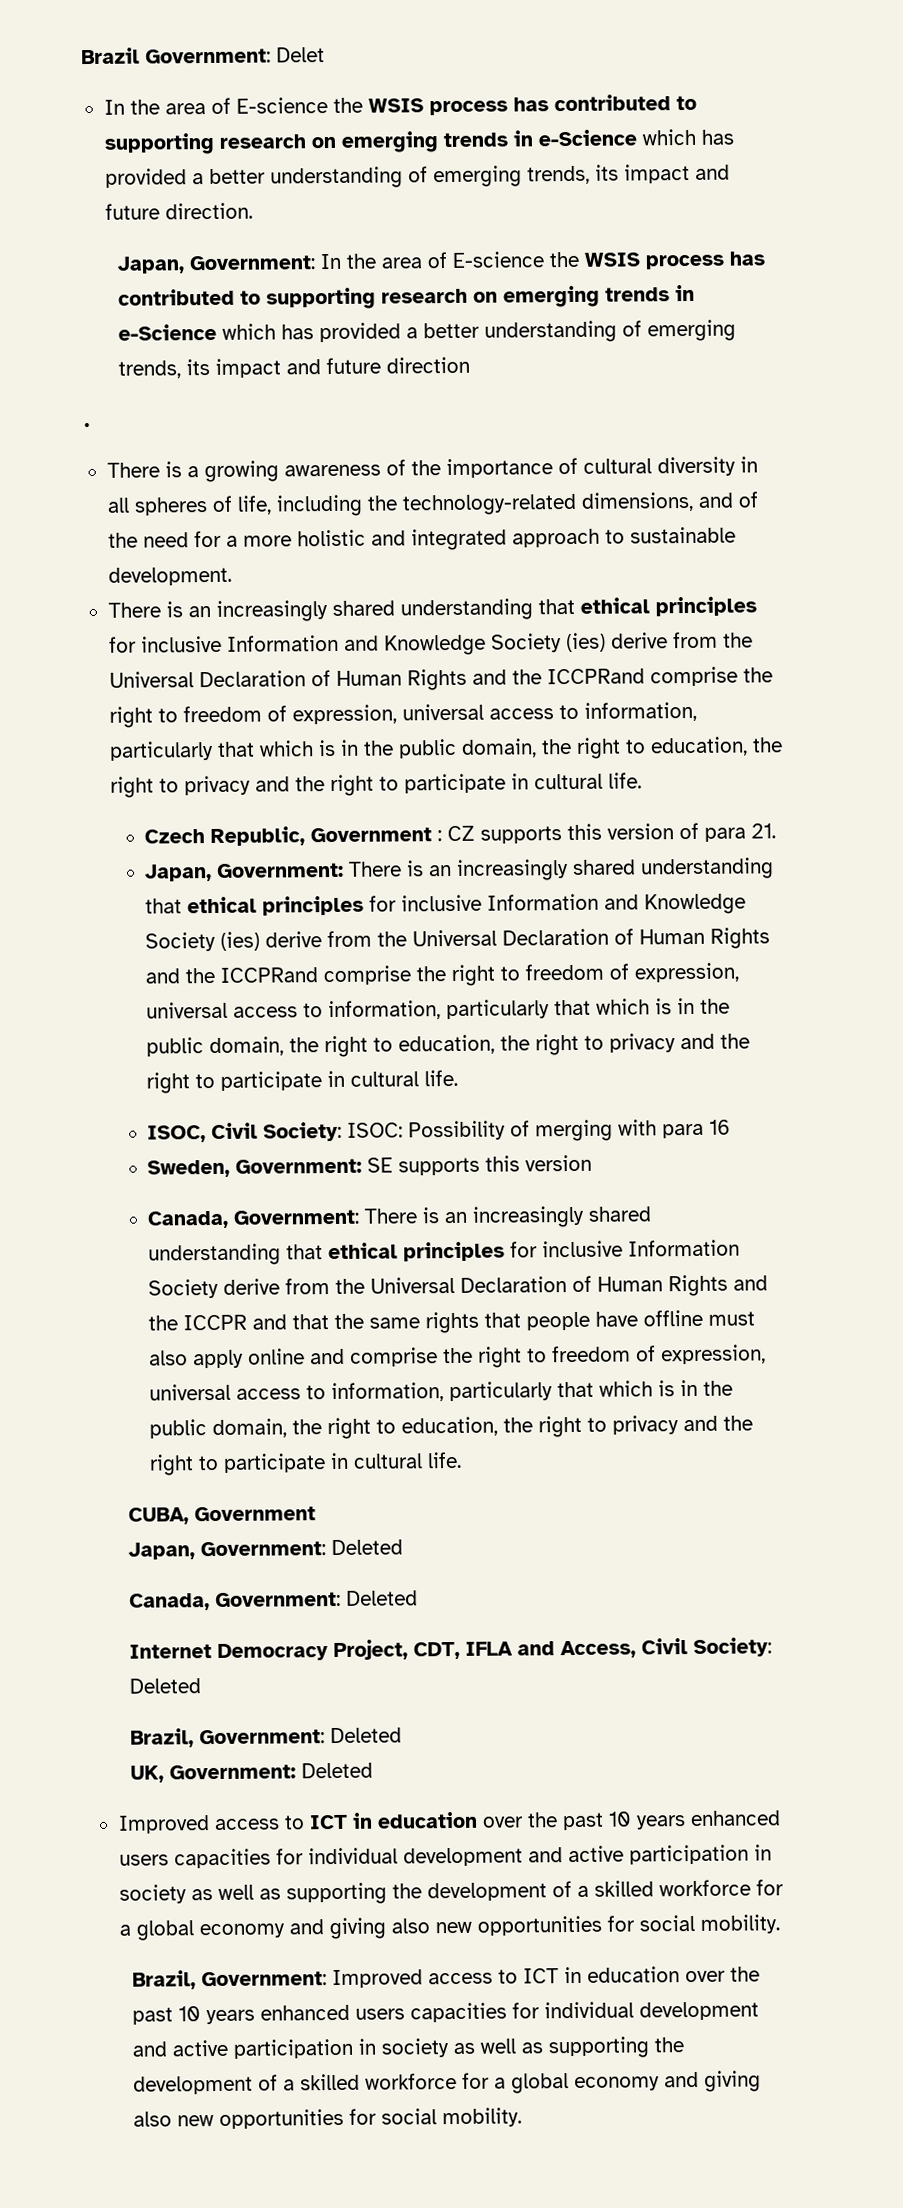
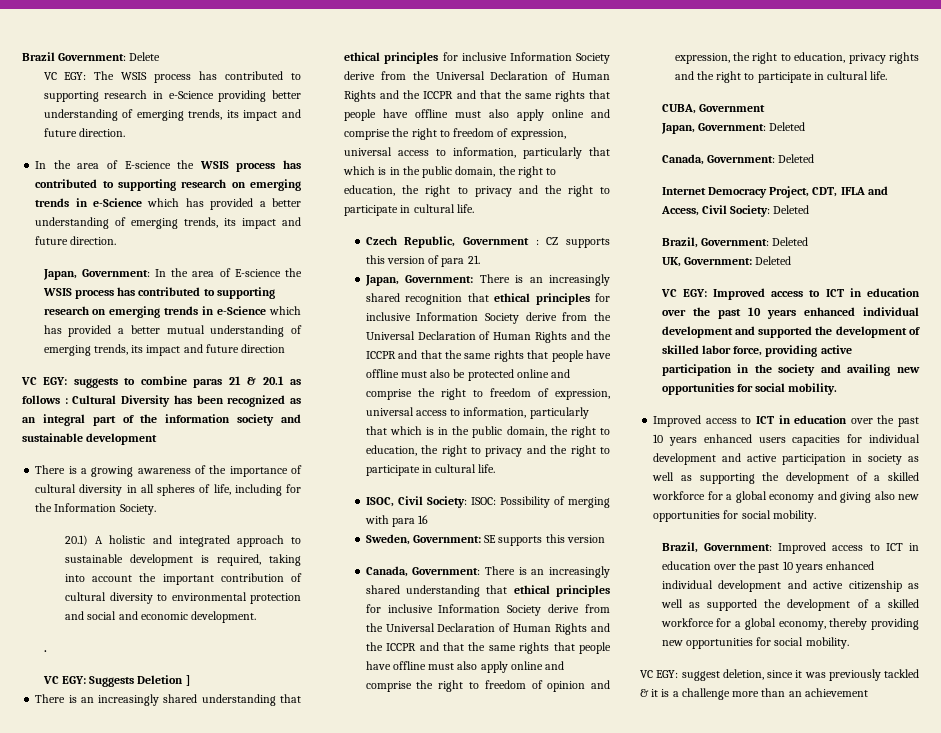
[276,47,325,63] Delet -> [129,52,161,61] [43,71,301,83] [43,90,301,102] [43,109,301,121] [43,128,125,137] Delete // VC EGY: The WSIS process has contributed to supporting research in e-Science providing better understanding of emerging trends, its impact and future direction.
(480, 330) none -> [166,325,205,334] mutual
[84,423,90,428] . -> [21,376,301,388] [22,395,302,407] [22,414,301,426] [22,433,158,445] VC EGY: suggests to combine paras 21 & 20.1 as follows : Cultural Diversity has been recognized as an integral part of the information society and sustainable development
[366,491,759,516] [107,530,292,548] the technology-related dimensions, and of the need for a more -> [286,484,301,493] [35,503,156,515] [65,535,104,546] for the Information Society. // 20.1) A
[107,566,232,586] development. -> [130,554,301,566] [65,573,302,585] [65,592,301,604] [65,611,257,623] [43,650,47,652] [42,675,190,687] development is required, taking into account the important contribution of cultural diversity to environmental protection and social and economic development. // . // VC EGY: Suggests Deletion ]
[343,632,606,656] and Knowledge Society (ies) -> [576,53,610,64] Society
[546,668,645,685] ICCPRand -> [423,90,610,102] [344,109,610,121] ICCPR and that the same rights that people have offline must also apply online and
[640,857,775,880] [145,893,747,916] [145,931,261,952] understanding that ethical principles for inclusive Information and Knowledge Society (ies) -> [405,293,610,305] [365,312,520,324] recognition that ethical principles for inclusive Information Society
[220,967,319,983] ICCPRand -> [365,350,611,362] [365,369,571,381] ICCPR and that the same rights that people have offline must also be protected online and
[661,1344,767,1365] [149,1379,734,1403] [149,1415,680,1440] expression, universal access to information, particularly that which is in the public domain, the right to education, the right to privacy -> [547,680,610,692] [674,52,919,64] opinion and expression, the right to education, privacy rights
(373, 1770) none -> [660,288,920,300] [661,307,919,319] [661,326,920,338] [661,345,852,357] [661,364,920,376] [661,383,838,395] // VC EGY: Improved access to ICT in education over the past 10 years enhanced individual development and supported the development of skilled labor force, providing active participation in the society and availing new opportunities for social mobility.
[354,2001,759,2023] [131,2036,684,2059] [132,2070,761,2095] [132,2107,522,2129] users capacities for individual development and active participation in society as well as supporting the development of a skilled workforce for a global economy and giving also new opportunities for social mobility. -> [661,580,919,592] [660,599,919,611] [660,618,919,630] [661,637,849,649] [640,669,919,681] [640,688,868,700] individual development and active citizenship as well as supported the development of a skilled workforce for a global economy, thereby providing new opportunities for social mobility. // VC EGY: suggest deletion, since it was previously tackled & it is a challenge more than an achievement

